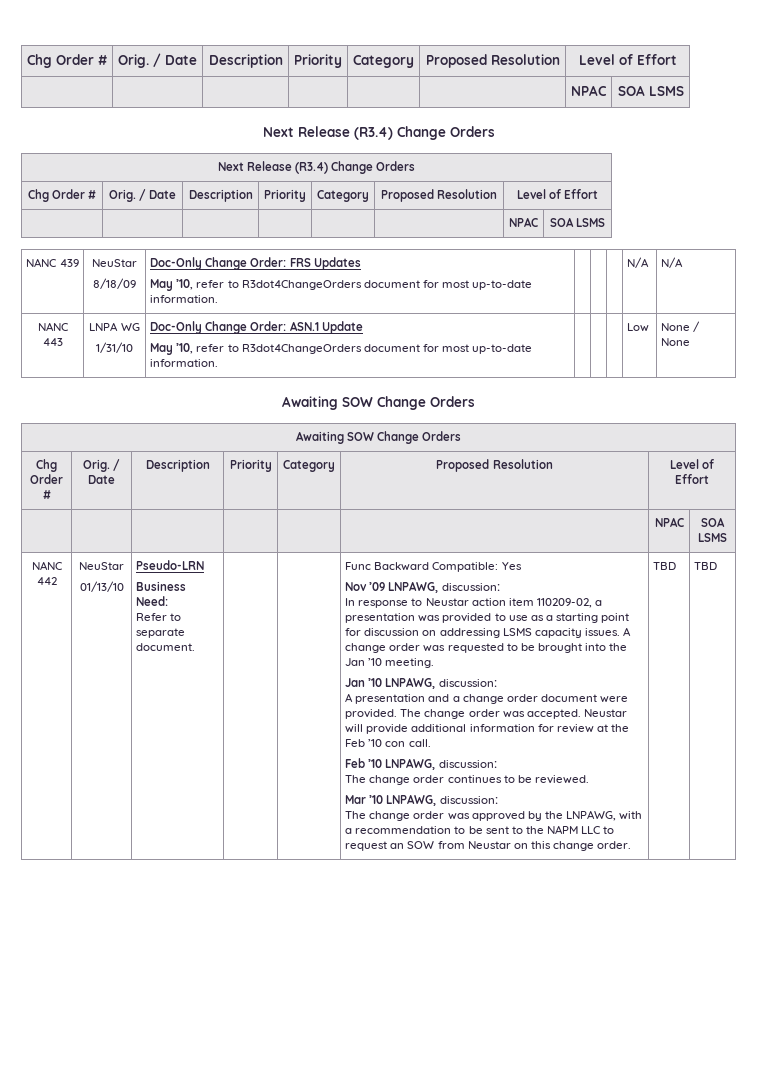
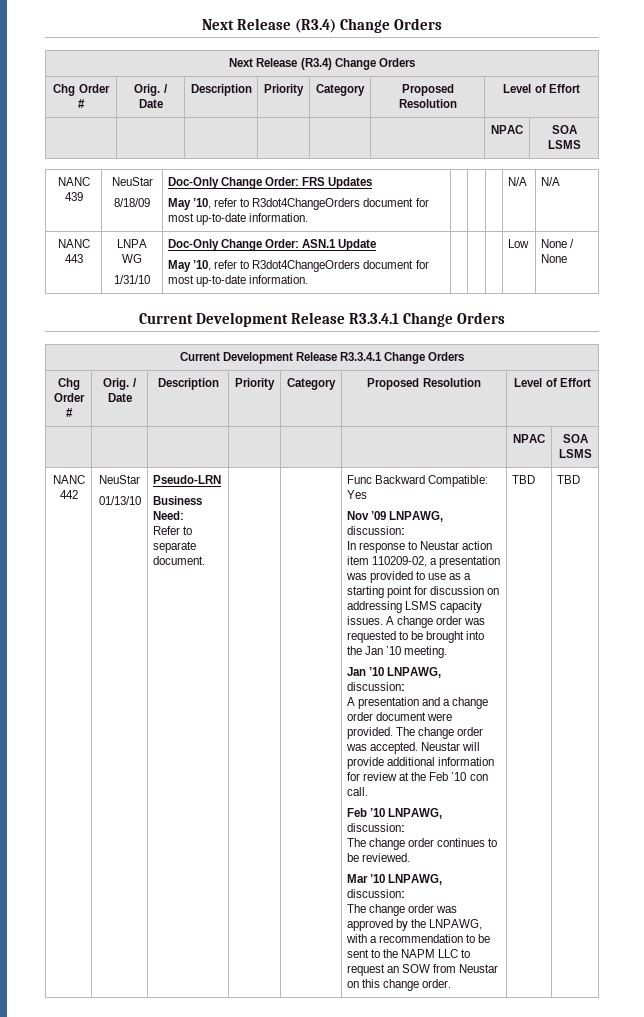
[27,54,107,68] [118,53,197,68] [208,54,283,68] [294,54,342,68] [353,55,414,68] [425,54,560,68] [578,54,677,65] [571,85,607,96] [617,85,684,96] Chg Order # | Orig. / Date | Description | Priority | Category | Proposed Resolution | Level of Effort // | | | | | | NPAC | SOA LSMS // -> (202, 24) none
[282,396,475,410] [295,431,374,444] Awaiting SOW Change Orders // Awaiting SOW -> [139,312,505,327] [179,352,383,364] Current Development Release R3.3.4.1 Change Orders // Current Development Release R3.3.4.1

